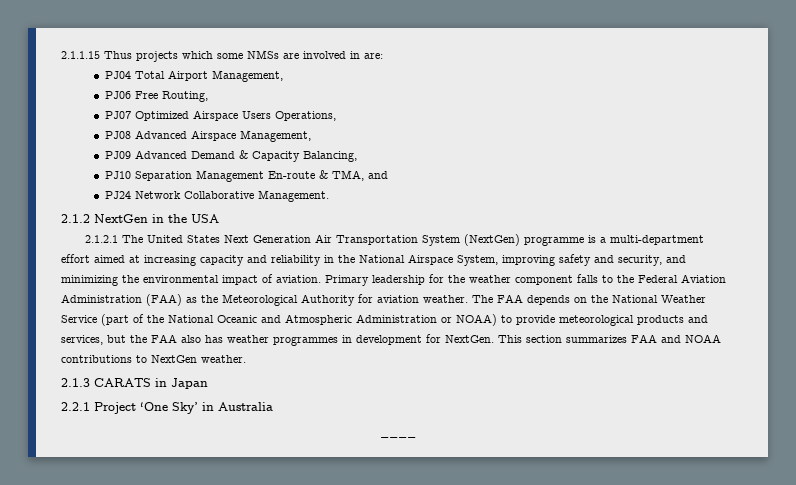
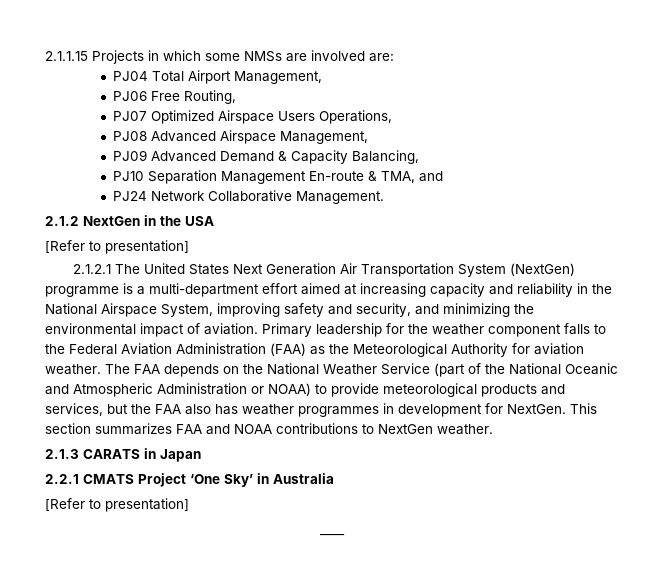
[104,51,178,62] Thus projects -> [92,50,159,64] Projects in
[350,51,360,59] in -> (365, 55) none
(219, 218) none -> [45,240,189,254] // [Refer to presentation]
(90, 406) none -> [83,474,134,484] CMATS
(273, 406) none -> [45,498,189,512] // [Refer to presentation]

